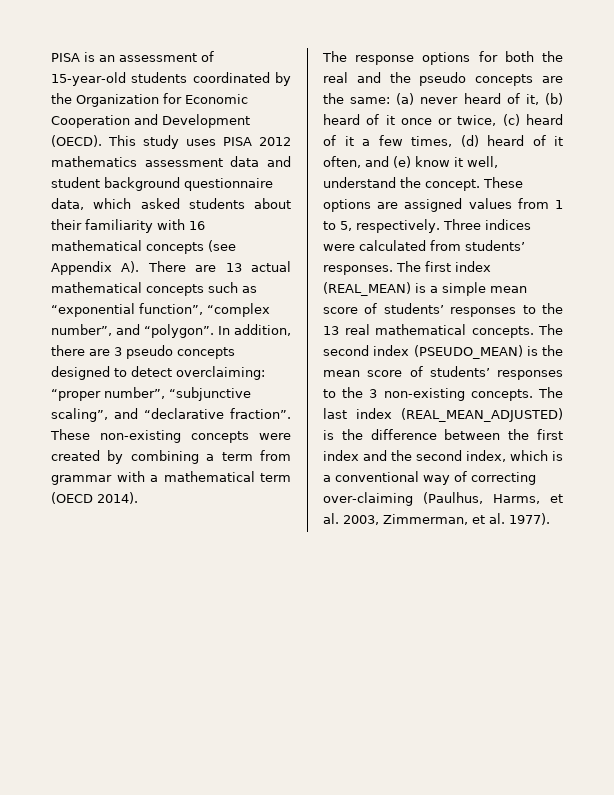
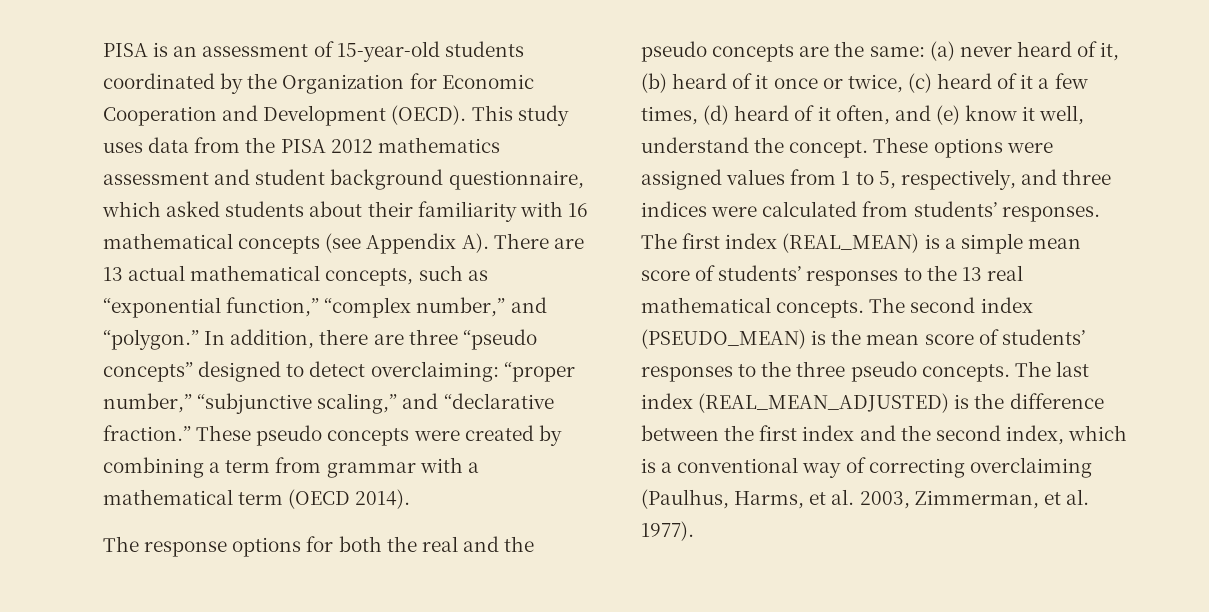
(216, 142) none -> [148,137,276,153] data from the
[230,156,260,167] data -> (209, 178) none
[184,178,273,191] [51,198,84,210] questionnaire data, -> [448,170,584,190] questionnaire,
[146,284,204,296] concepts -> [325,268,414,286] concepts,
[139,303,270,317] [51,324,214,338] function”, “complex number”, and “polygon”. -> [226,297,547,318] [103,329,199,350] function,” “complex number,” and “polygon.”
[114,345,235,359] 3 pseudo concepts -> [408,329,537,350] [103,362,193,382] three “pseudo concepts”
[104,387,251,401] [51,408,291,422] [50,429,181,443] number”, “subjunctive scaling”, and “declarative fraction”. These non-existing -> [103,393,554,414] [103,425,323,446] number,” “subjunctive scaling,” and “declarative fraction.” These pseudo
[377,202,399,209] are -> [1006,142,1053,153] were
[356,219,481,233] respectively. Three -> [900,169,1112,190] respectively, and three
[369,388,465,401] 3 non-existing -> [796,361,917,382] three pseudo
[323,492,413,506] over-claiming -> [969,457,1092,478] overclaiming

